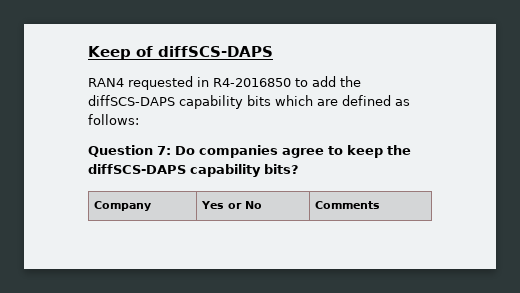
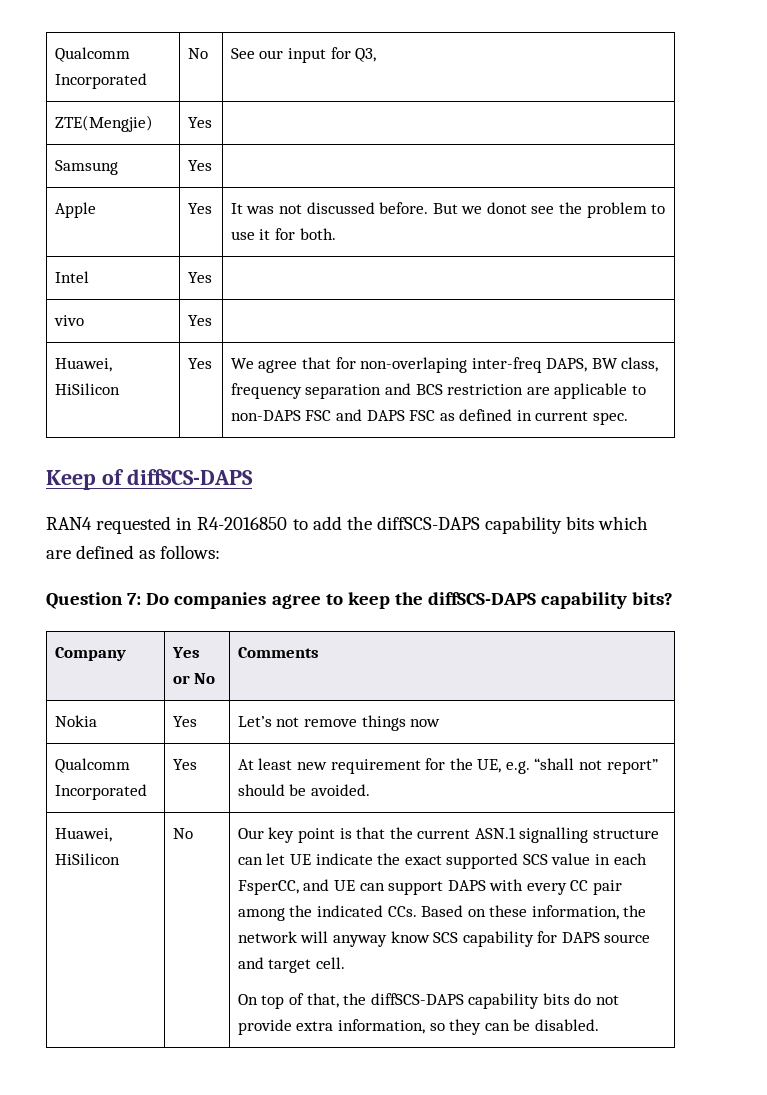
(88, 53) none -> [54,47,130,62] [54,73,147,89] [187,48,208,59] [230,47,377,63] [54,115,153,132] [187,117,212,128] [54,160,118,175] [187,160,212,171] [54,202,96,218] [187,203,212,214] [230,202,666,218] [230,228,336,240] [54,271,89,283] [187,272,212,283] [53,315,84,326] [187,315,212,326] [54,358,112,372] [54,383,120,395] [187,358,212,369] [230,357,659,373] [230,383,646,399] [230,409,629,425] Qualcomm Incorporated | No | See our input for Q3, // ZTE(Mengjie) | Yes | // Samsung | Yes | // Apple | Yes | It was not discussed before. But we donot see the problem to use it for both. // Intel | Yes | // vivo | Yes | // Huawei, HiSilicon | Yes | We agree that for non-overlaping inter-freq DAPS, BW class, frequency separation and BCS restriction are applicable to non-DAPS FSC and DAPS FSC as defined in current spec. //
(381, 205) none -> [54,715,97,727] [172,716,197,727] [237,715,441,731] [54,758,130,773] [54,784,147,800] [172,759,197,770] [237,758,658,774] [237,784,370,796] [54,828,112,842] [54,853,120,865] [172,828,193,839] [237,827,660,843] [237,853,647,869] [237,879,623,895] [237,905,647,921] [237,931,651,947] [237,957,345,973] [237,993,620,1009] [237,1019,599,1035] // Nokia | Yes | Let’s not remove things now // Qualcomm Incorporated | Yes | At least new requirement for the UE, e.g. “shall not report” should be avoided. // Huawei, HiSilicon | No | Our key point is that the current ASN.1 signalling structure can let UE indicate the exact supported SCS value in each FsperCC, and UE can support DAPS with every CC pair among the indicated CCs. Based on these information, the network will anyway know SCS capability for DAPS source and target cell. // On top of that, the diffSCS-DAPS capability bits do not provide extra information, so they can be disabled.

